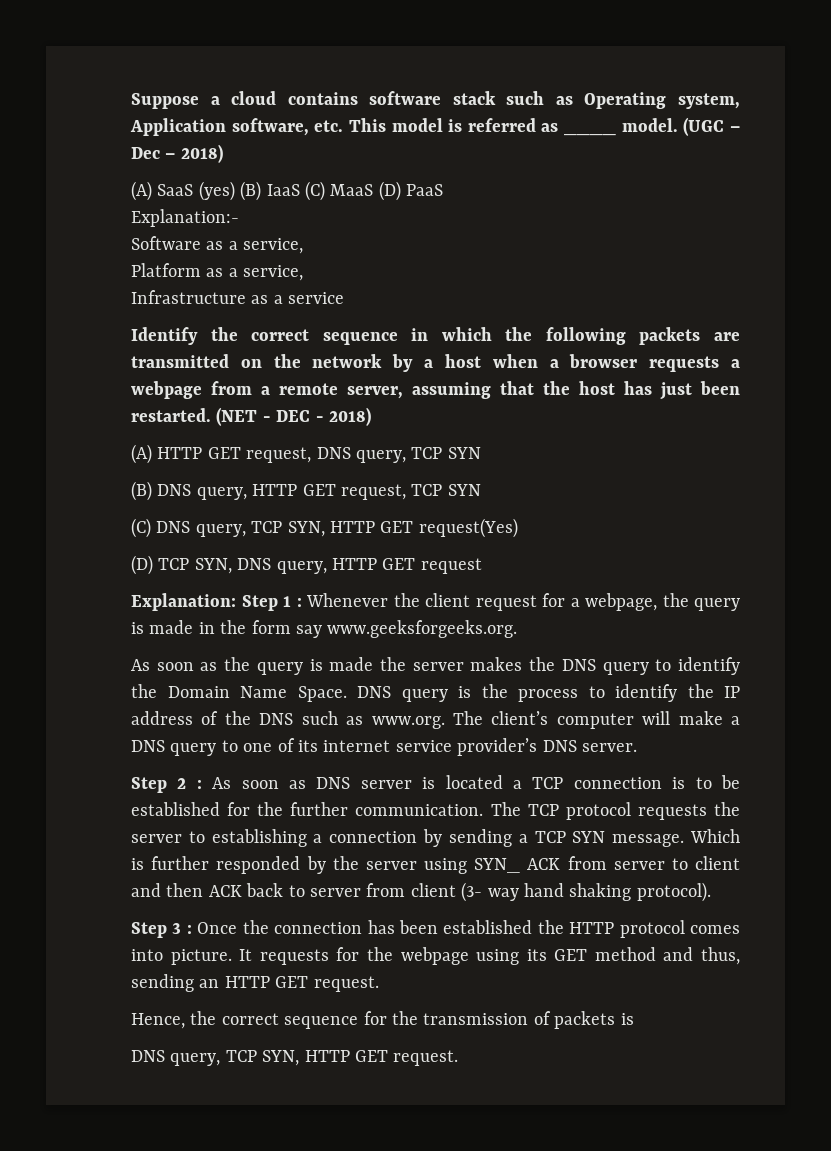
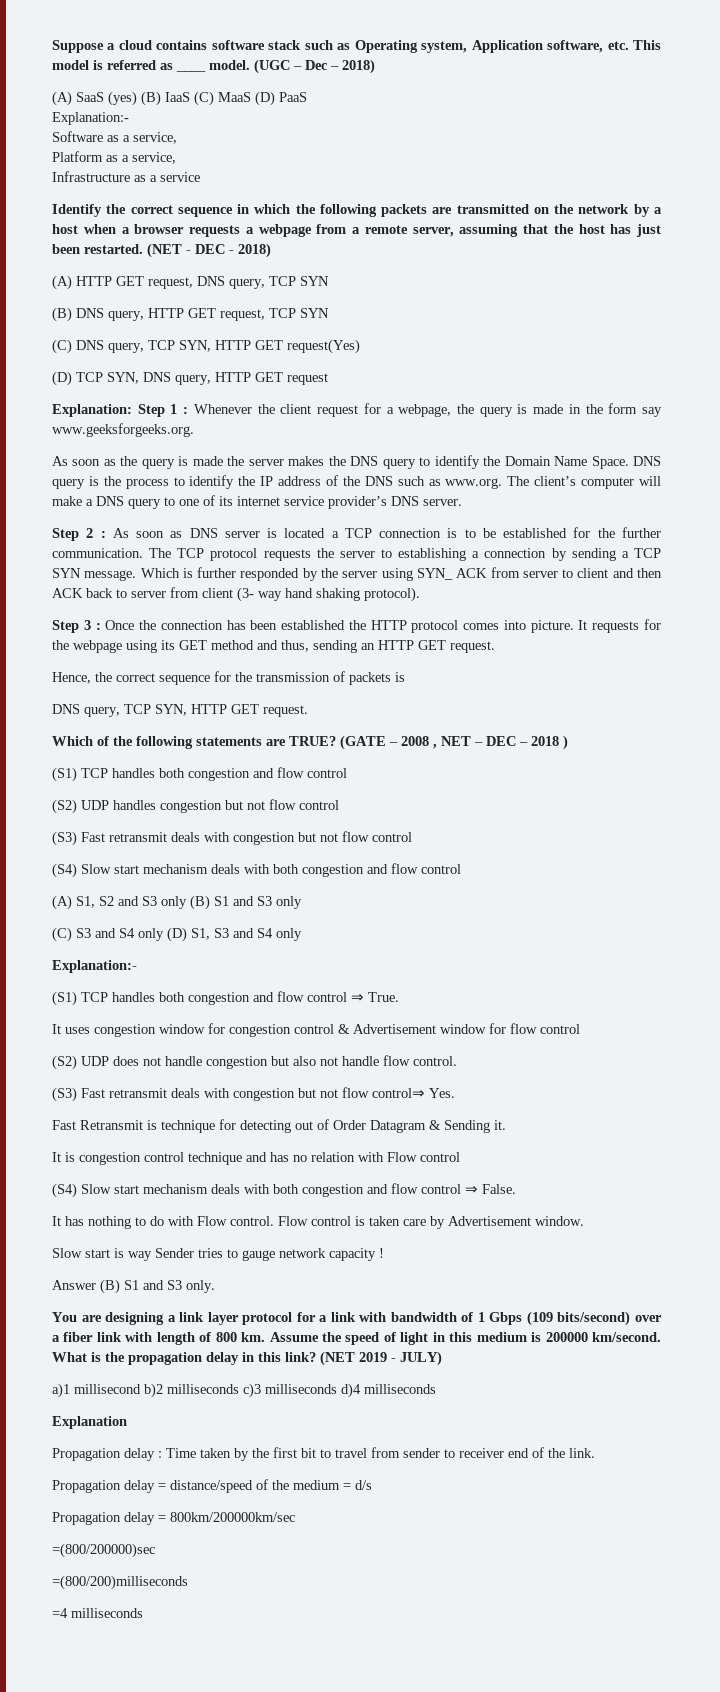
(459, 1058) none -> [52,735,568,750] [52,767,347,782] [52,799,339,814] [52,831,412,846] [52,863,461,878] [52,895,302,910] [52,927,302,942] [52,960,137,973] [52,991,399,1006] [52,1023,580,1037] [52,1055,457,1070] [52,1087,455,1102] [52,1119,506,1133] [52,1152,460,1165] [52,1183,516,1198] [52,1216,584,1229] [52,1248,384,1261] [52,1279,215,1294] [52,1311,662,1326] [52,1332,662,1345] [52,1351,442,1366] [52,1383,436,1398] [52,1416,127,1429] [52,1447,595,1461] [52,1479,372,1493] [52,1512,295,1525] [52,1543,155,1558] [52,1575,188,1590] [52,1608,143,1618] // Which of the following statements are TRUE? (GATE – 2008 , NET – DEC – 2018 ) // (S1) TCP handles both congestion and flow control // (S2) UDP handles congestion but not flow control // (S3) Fast retransmit deals with congestion but not flow control // (S4) Slow start mechanism deals with both congestion and flow control // (A) S1, S2 and S3 only (B) S1 and S3 only // (C) S3 and S4 only (D) S1, S3 and S4 only // Explanation:- // (S1) TCP handles both congestion and flow control ⇒ True. // It uses congestion window for congestion control & Advertisement window for flow control // (S2) UDP does not handle congestion but also not handle flow control. // (S3) Fast retransmit deals with congestion but not flow control⇒ Yes. // Fast Retransmit is technique for detecting out of Order Datagram & Sending it. // It is congestion control technique and has no relation with Flow control // (S4) Slow start mechanism deals with both congestion and flow control ⇒ False. // It has nothing to do with Flow control. Flow control is taken care by Advertisement window. // Slow start is way Sender tries to gauge network capacity ! // Answer (B) S1 and S3 only. // You are designing a link layer protocol for a link with bandwidth of 1 Gbps (109 bits/second) over a fiber link with length of 800 km. Assume the speed of light in this medium is 200000 km/second. What is the propagation delay in this link? (NET 2019 - JULY) // a)1 millisecond b)2 milliseconds c)3 milliseconds d)4 milliseconds // Explanation // Propagation delay : Time taken by the first bit to travel from sender to receiver end of the link. // Propagation delay = distance/speed of the medium = d/s // Propagation delay = 800km/200000km/sec // =(800/200000)sec // =(800/200)milliseconds // =4 milliseconds

